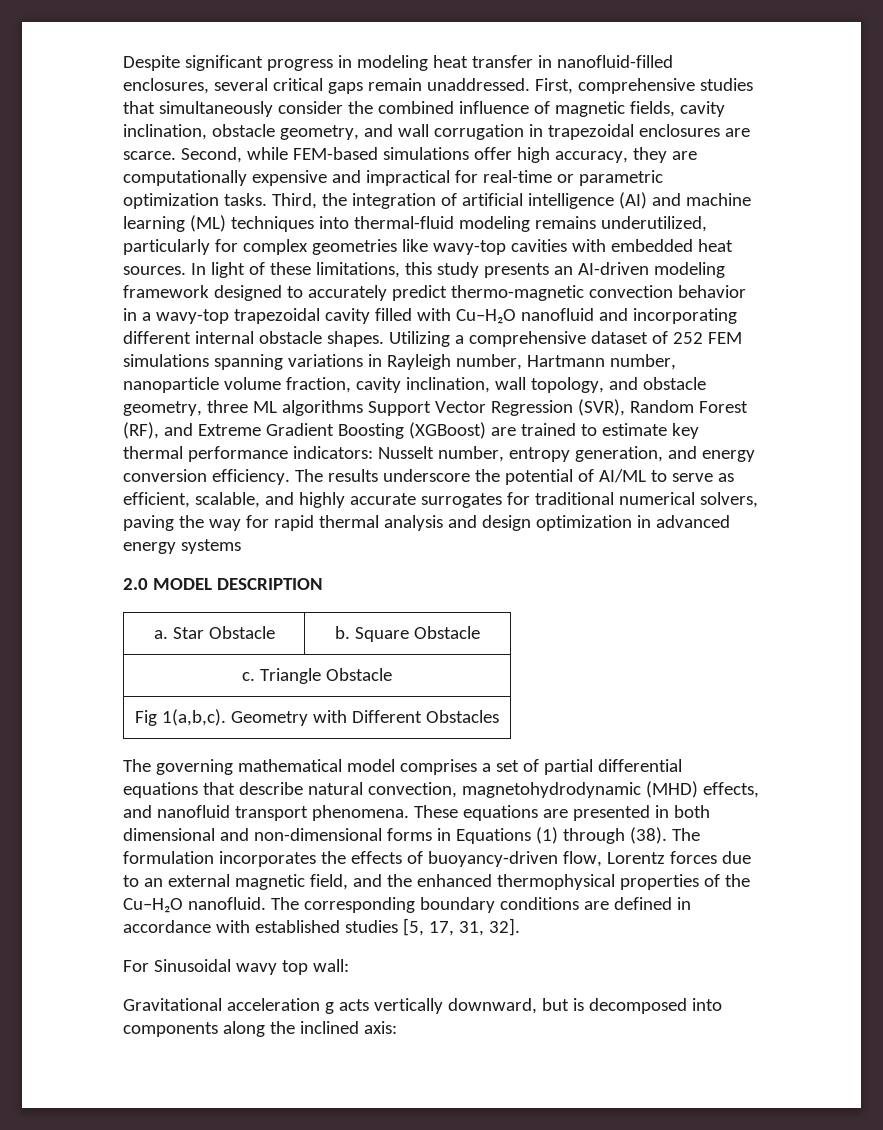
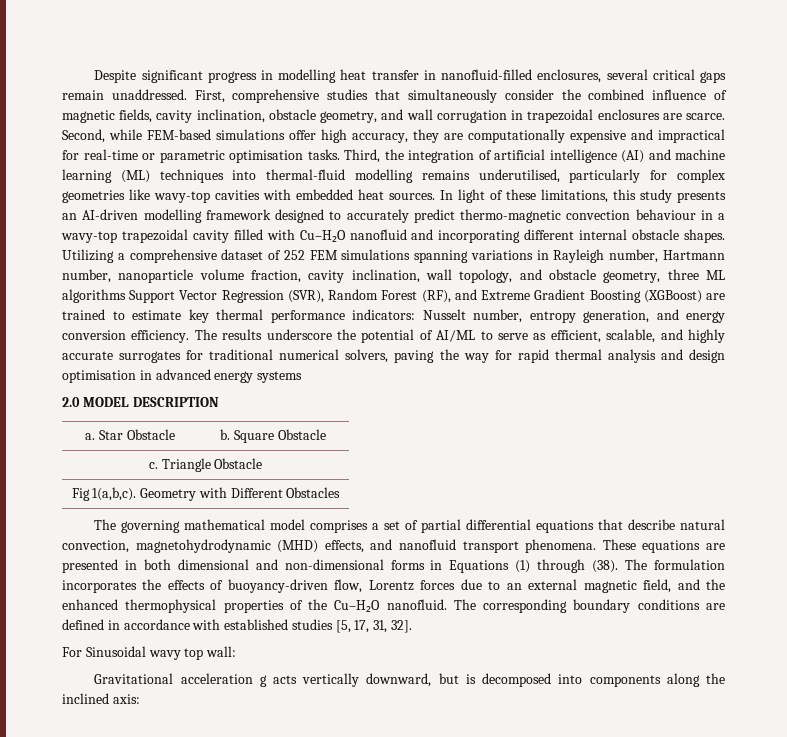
[356,55,428,71] modeling -> [278,69,337,83] modelling
[123,193,219,209] optimization -> [229,150,303,163] optimisation
[458,216,707,232] modeling remains underutilized, -> [355,169,560,183] modelling remains underutilised,
[653,262,725,278] modeling -> [143,209,202,223] modelling
[677,285,746,298] behavior -> [635,209,696,220] behaviour
[535,515,632,531] optimization -> [62,370,136,383] optimisation

